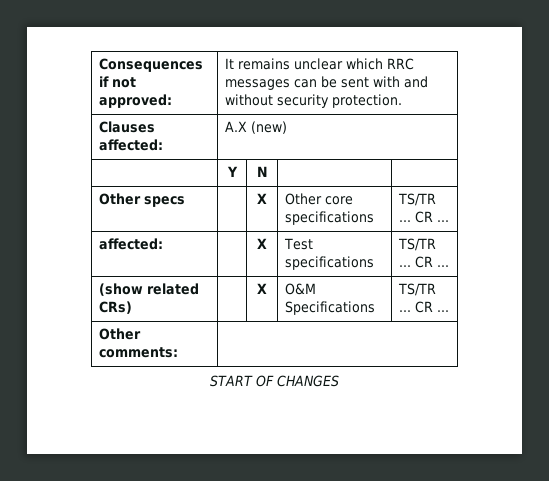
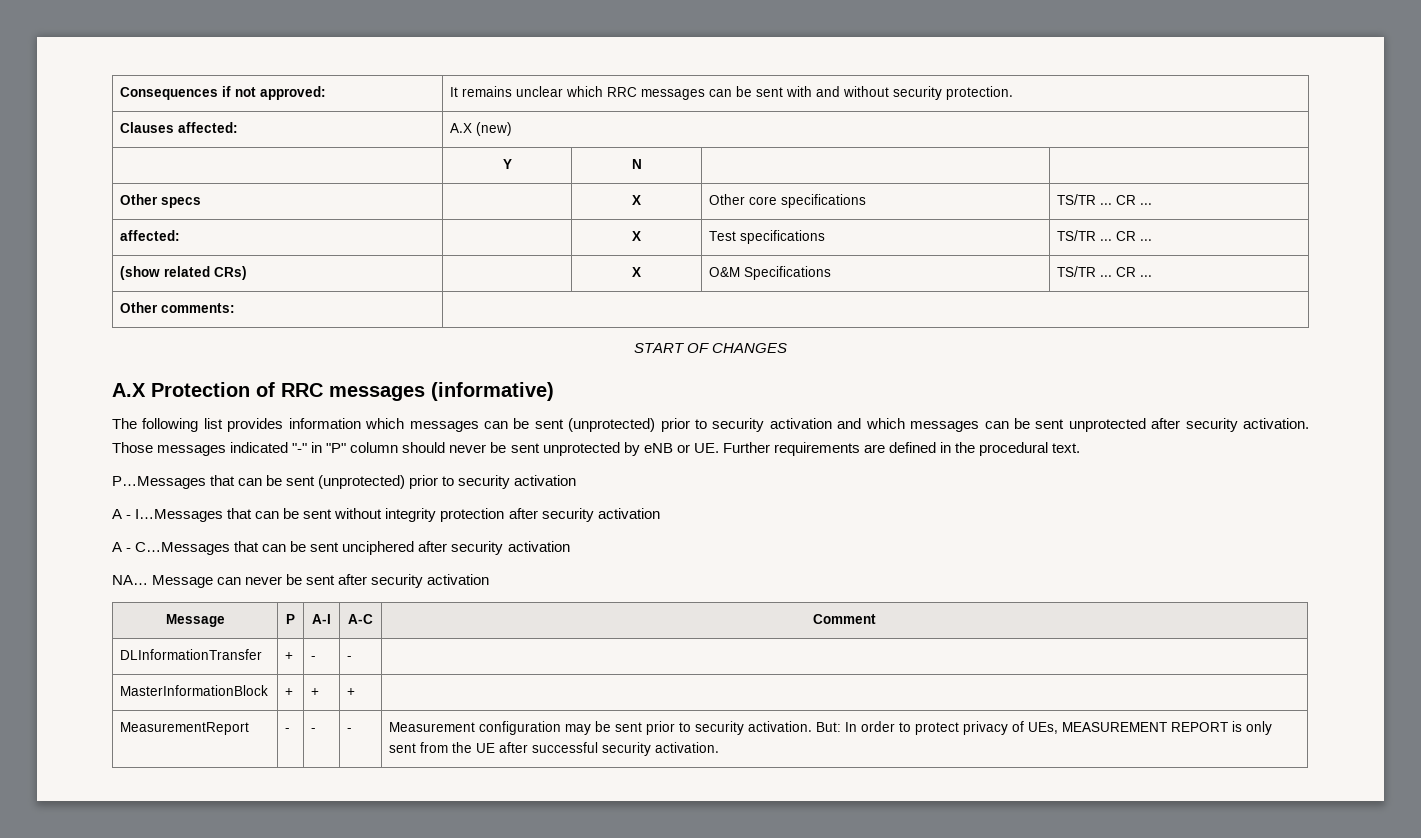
(339, 381) none -> [112,382,554,401] [112,418,1309,432] [112,442,1081,456] [112,475,577,489] [112,508,660,522] [112,541,570,555] [112,574,490,588] [165,614,225,627] [286,614,295,624] [312,614,331,624] [348,614,373,624] [813,614,876,624] [120,649,263,660] [285,652,294,660] [311,656,317,660] [347,656,353,660] [120,685,269,696] [285,688,294,696] [311,688,320,696] [347,688,356,696] [120,722,250,735] [285,728,291,732] [311,728,317,732] [347,728,353,732] [389,721,1273,735] [389,742,720,756] // A.X Protection of RRC messages (informative) // The following list provides information which messages can be sent (unprotected) prior to security activation and which messages can be sent unprotected after security activation. Those messages indicated "-" in "P" column should never be sent unprotected by eNB or UE. Further requirements are defined in the procedural text. // P…Messages that can be sent (unprotected) prior to security activation // A - I…Messages that can be sent without integrity protection after security activation // A - C…Messages that can be sent unciphered after security activation // NA… Message can never be sent after security activation // Message | P | A-I | A-C | Comment // DLInformationTransfer | + | - | - | // MasterInformationBlock | + | + | + | // MeasurementReport | - | - | - | Measurement configuration may be sent prior to security activation. But: In order to protect privacy of UEs, MEASUREMENT REPORT is only sent from the UE after successful security activation.

